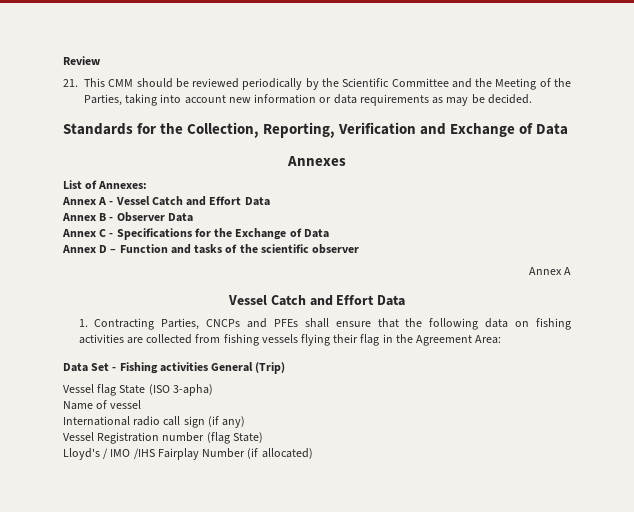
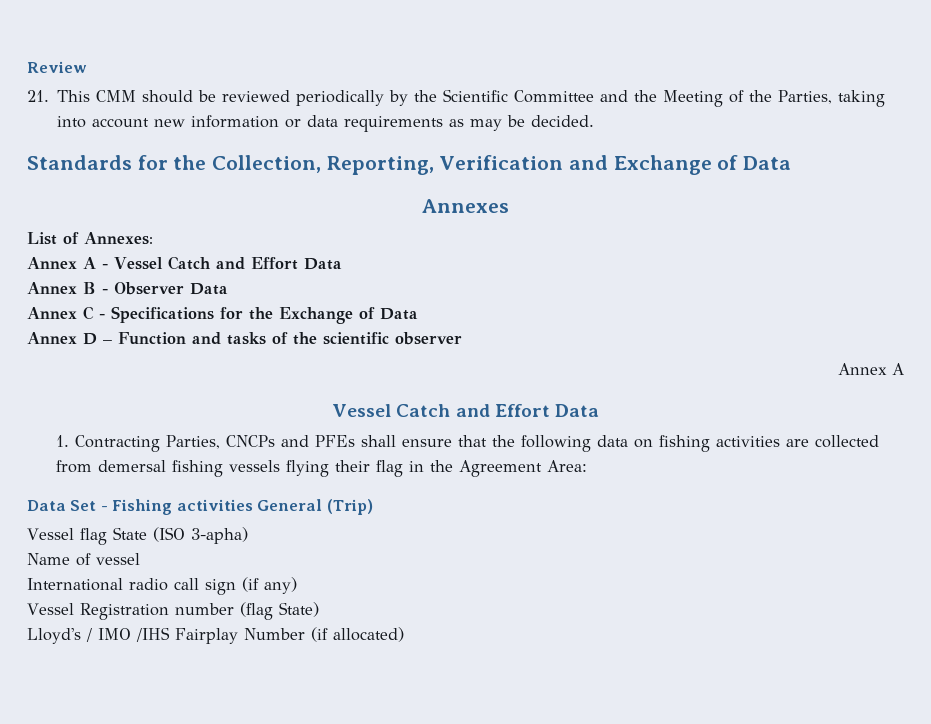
(221, 338) none -> [97,460,166,472] demersal

